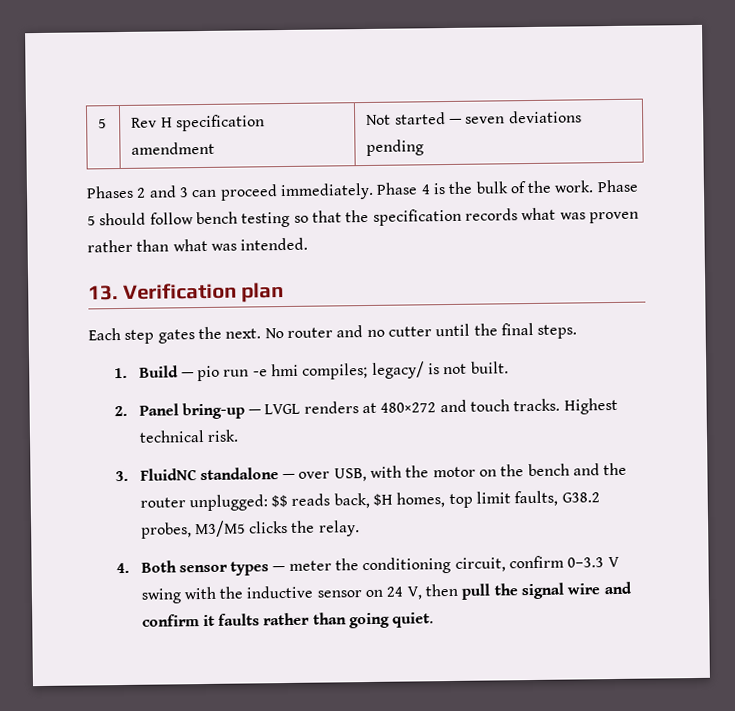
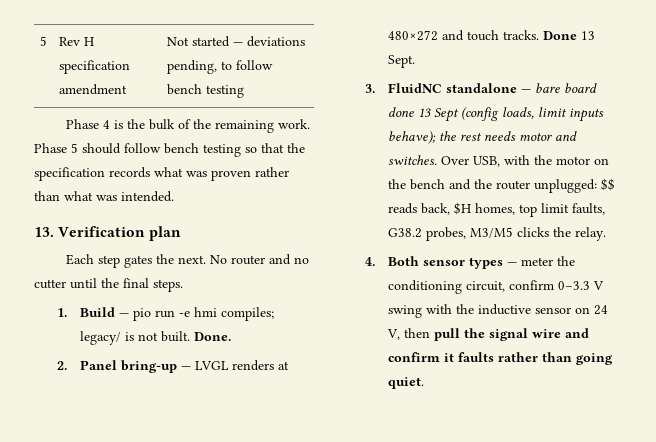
[465,110,582,124] [366,139,425,156] [86,182,374,201] seven deviations pending // Phases 2 and 3 can proceed immediately. -> [246,36,305,47] [166,60,273,74] [166,84,244,98] deviations pending, to follow bench testing //
(553, 187) none -> [214,120,274,133] remaining
(509, 367) none -> [193,332,231,341] Done.
[563,397,618,415] [138,429,239,443] Highest technical risk. -> [542,31,595,40] [387,55,415,68] Done 13 Sept.
[298,471,331,479] over -> [534,83,597,93] [387,107,604,122] [387,131,577,144] [387,155,469,165] bare board done 13 Sept (config loads, limit inputs behave); the rest needs motor and switches. Over

